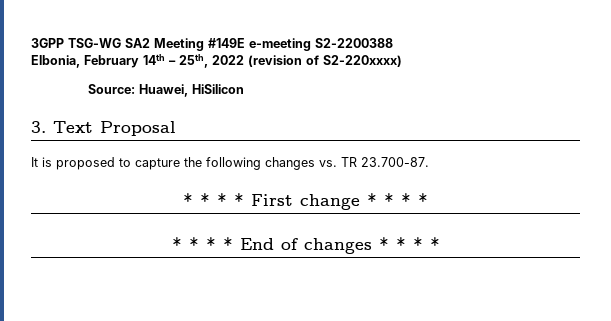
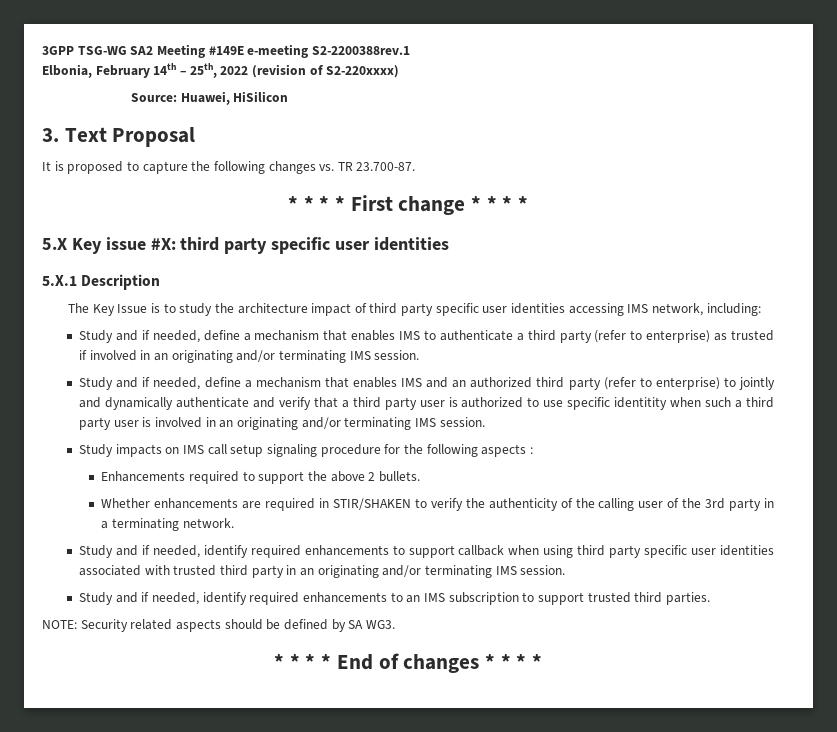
[315,38,393,48] S2-2200388 -> [311,46,410,55] S2-2200388rev.1
(428, 199) none -> [42,237,449,254] [42,274,161,290] [67,303,761,316] [79,330,774,343] [79,350,420,363] [79,377,775,390] [79,397,774,410] [79,417,485,430] [79,444,533,457] [101,471,420,484] [101,498,774,511] [101,518,234,531] [79,545,774,558] [79,565,566,578] [79,592,710,605] [42,619,395,632] // 5.X Key issue #X: third party specific user identities // 5.X.1 Description // The Key Issue is to study the architecture impact of third party specific user identities accessing IMS network, including: // Study and if needed, define a mechanism that enables IMS to authenticate a third party (refer to enterprise) as trusted if involved in an originating and/or terminating IMS session. // Study and if needed, define a mechanism that enables IMS and an authorized third party (refer to enterprise) to jointly and dynamically authenticate and verify that a third party user is authorized to use specific identitity when such a third party user is involved in an originating and/or terminating IMS session. // Study impacts on IMS call setup signaling procedure for the following aspects : // Enhancements required to support the above 2 bullets. // Whether enhancements are required in STIR/SHAKEN to verify the authenticity of the calling user of the 3rd party in a terminating network. // Study and if needed, identify required enhancements to support callback when using third party specific user identities associated with trusted third party in an originating and/or terminating IMS session. // Study and if needed, identify required enhancements to an IMS subscription to support trusted third parties. // NOTE: Security related aspects should be defined by SA WG3.

